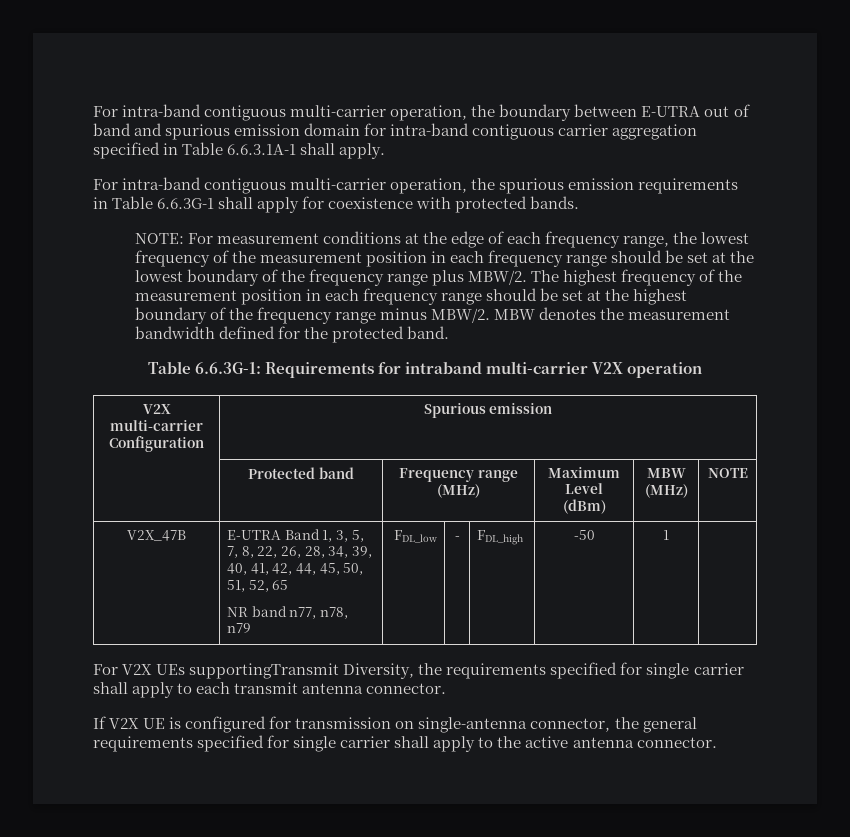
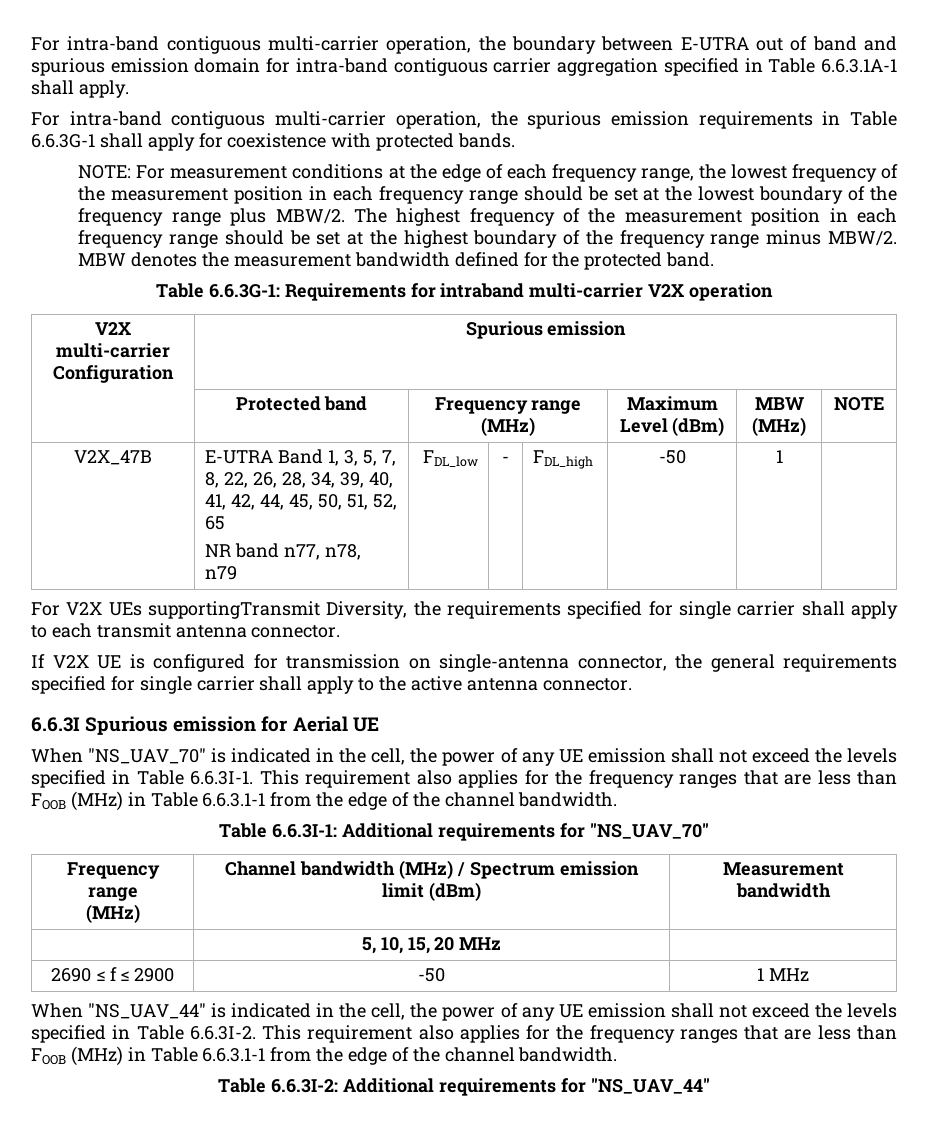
(717, 742) none -> [31,716,379,735] [31,748,897,766] [31,770,898,788] [31,791,618,811] [219,823,709,841] [66,862,160,879] [87,887,138,901] [85,904,140,923] [225,860,639,879] [382,882,481,901] [722,862,844,876] [735,883,831,898] [361,937,502,954] [50,967,175,982] [418,968,445,982] [757,968,809,981] [31,1003,897,1021] [31,1025,897,1043] [31,1046,618,1066] [218,1078,710,1096] // 6.6.3I Spurious emission for Aerial UE // When "NS_UAV_70" is indicated in the cell, the power of any UE emission shall not exceed the levels specified in Table 6.6.3I-1. This requirement also applies for the frequency ranges that are less than FOOB (MHz) in Table 6.6.3.1-1 from the edge of the channel bandwidth. // Table 6.6.3I-1: Additional requirements for "NS_UAV_70" // Frequency range // (MHz) | Channel bandwidth (MHz) / Spectrum emission limit (dBm) | Measurement bandwidth // | 5, 10, 15, 20 MHz | // 2690 ≤ f ≤ 2900 | -50 | 1 MHz // When "NS_UAV_44" is indicated in the cell, the power of any UE emission shall not exceed the levels specified in Table 6.6.3I-2. This requirement also applies for the frequency ranges that are less than FOOB (MHz) in Table 6.6.3.1-1 from the edge of the channel bandwidth. // Table 6.6.3I-2: Additional requirements for "NS_UAV_44"

